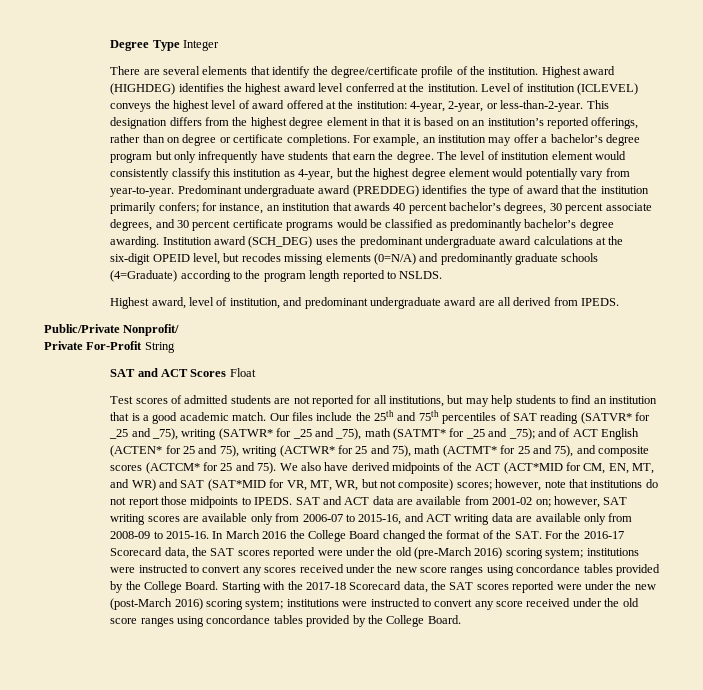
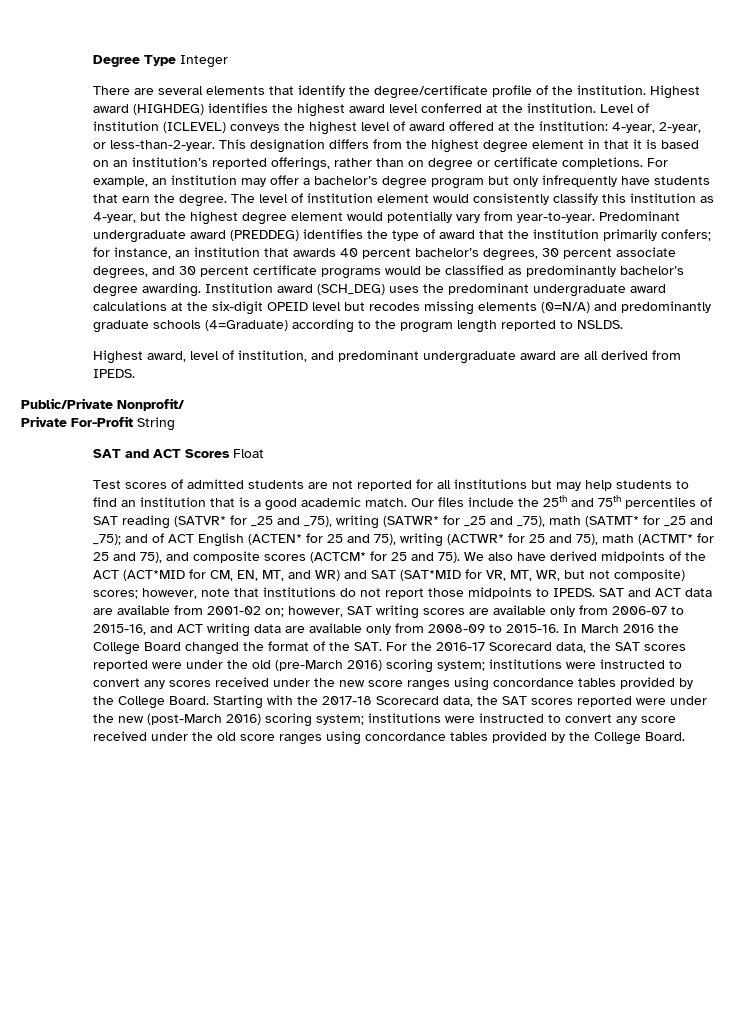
[193,253,221,265] level, -> [311,302,341,311] level
[389,396,445,407] institutions, -> [453,479,527,489] institutions

